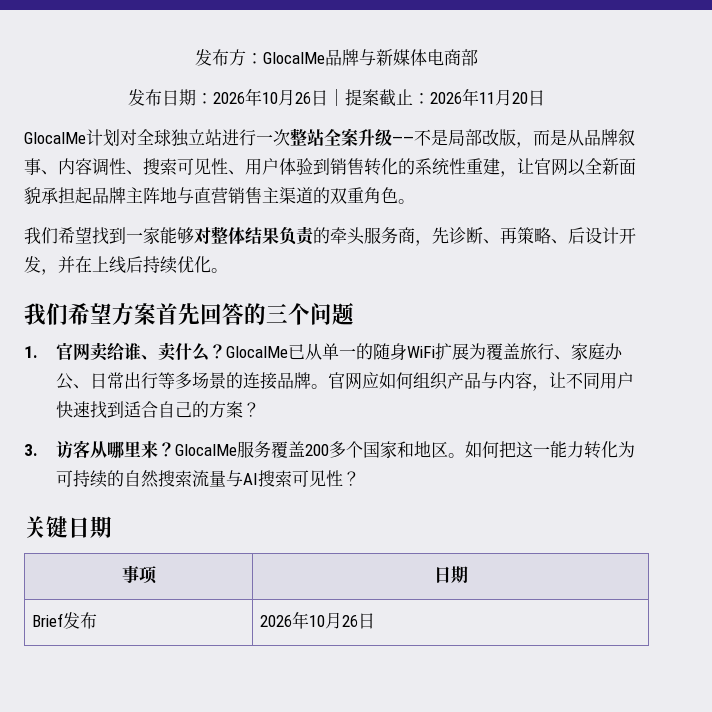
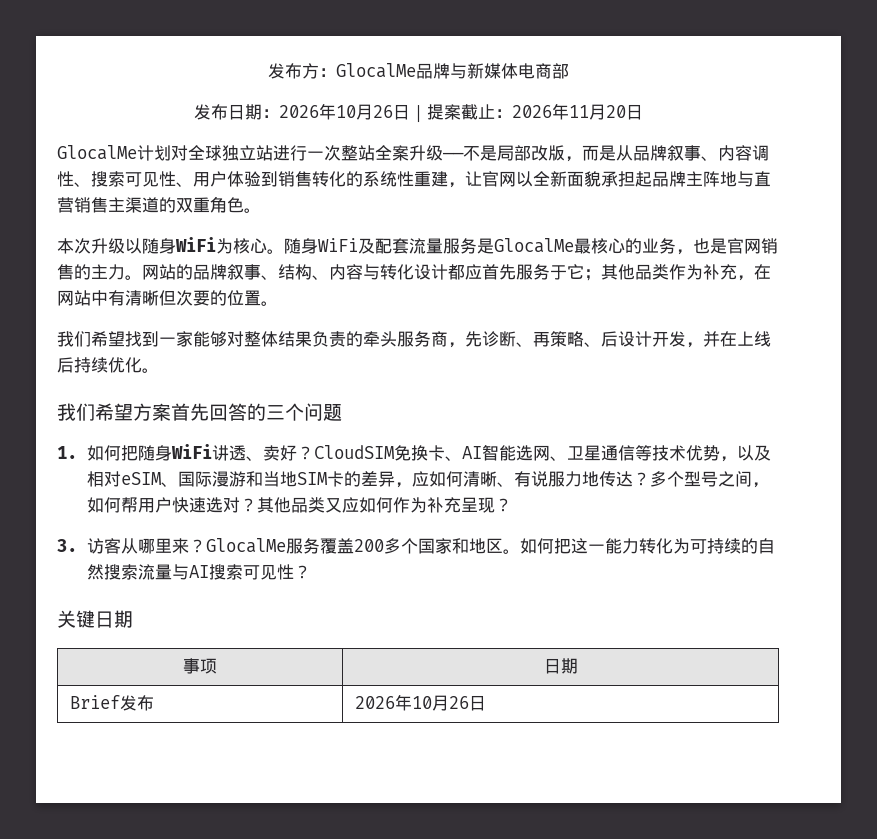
(415, 201) none -> [57,237,778,255] [57,264,771,281] [57,290,278,306] // 本次升级以随身WiFi为核心。随身WiFi及配套流量服务是GlocalMe最核心的业务，也是官网销售的主力。网站的品牌叙事、结构、内容与转化设计都应首先服务于它；其他品类作为补充，在网站中有清晰但次要的位置。
[55,342,623,361] [55,372,634,391] [55,401,243,419] 官网卖给谁、卖什么？GlocalMe已从单一的随身WiFi扩展为覆盖旅行、家庭办公、日常出行等多场景的连接品牌。官网应如何组织产品与内容，让不同用户快速找到适合自己的方案 -> [86,444,771,462] [86,471,769,488] [86,497,495,513] 如何把随身WiFi讲透、卖好？CloudSIM免换卡、AI智能选网、卫星通信等技术优势，以及相对eSIM、国际漫游和当地SIM卡的差异，应如何清晰、有说服力地传达？多个型号之间，如何帮用户快速选对？其他品类又应如何作为补充呈现

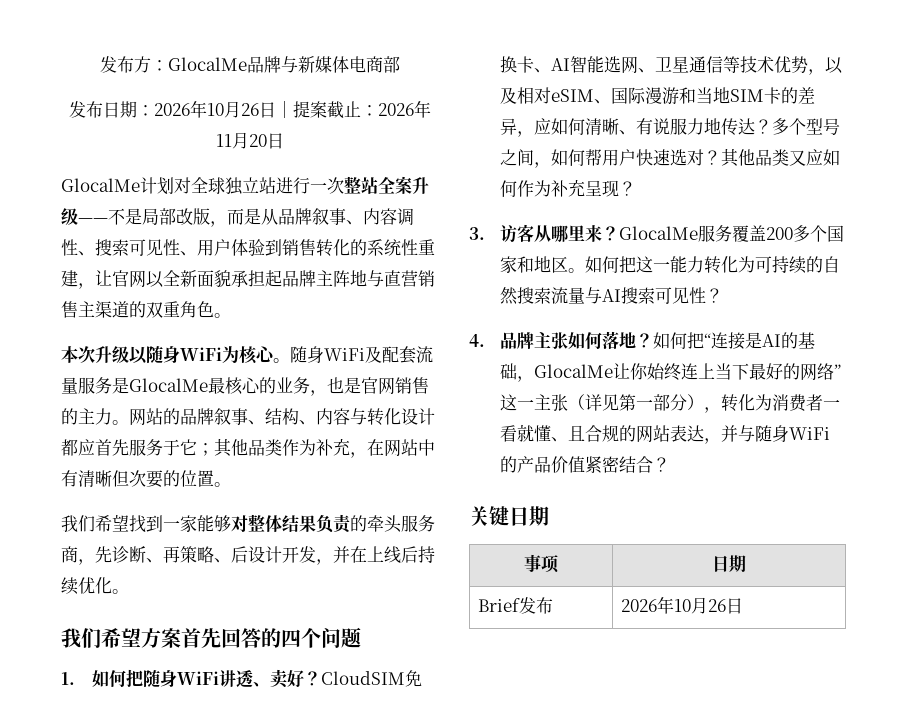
[266,405,285,420] 三 -> [281,629,301,648] 四
(311, 572) none -> [469,331,816,350] [500,363,842,382] [500,394,841,413] [500,424,831,444] [500,456,671,473] // 4.品牌主张如何落地？如何把“连接是AI的基础，GlocalMe让你始终连上当下最好的网络”这一主张（详见第一部分），转化为消费者一看就懂、且合规的网站表达，并与随身WiFi的产品价值紧密结合？

